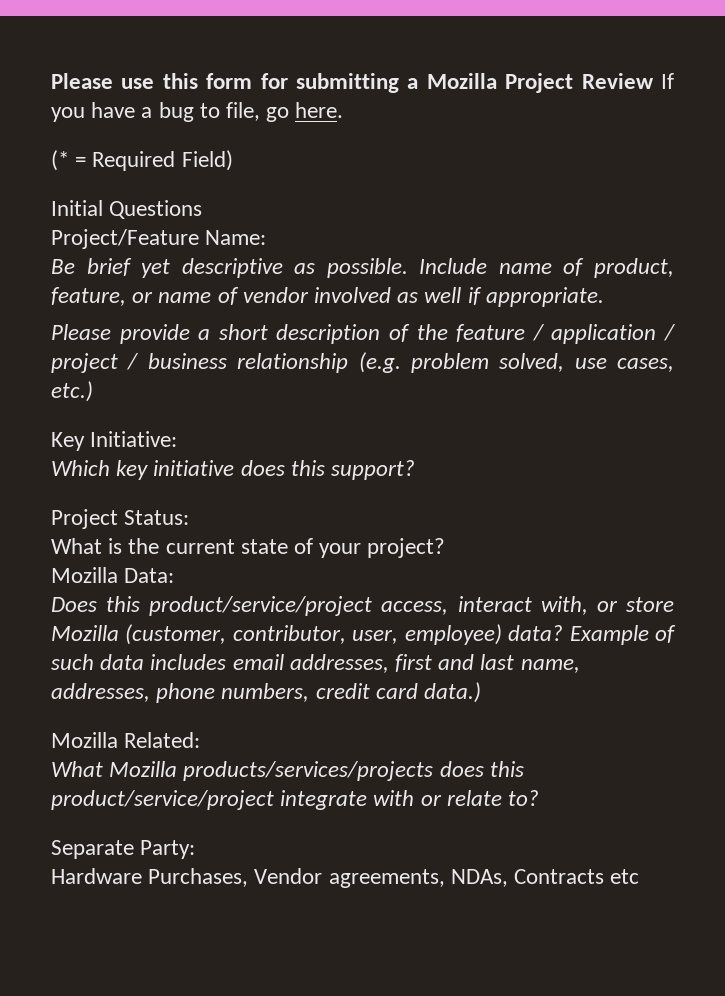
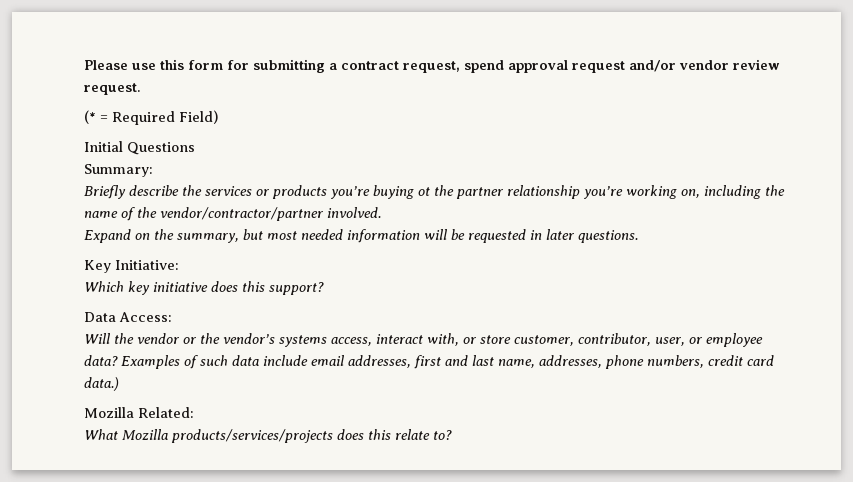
[426,73,674,93] [51,102,344,122] Mozilla Project Review If you have a bug to file, go here. -> [341,59,780,73] [84,83,140,95] contract request, spend approval request and/or vendor review request.
[51,229,267,249] [51,258,674,278] [51,287,604,307] [51,324,677,344] [51,352,674,373] [51,381,93,402] Project/Feature Name: // Be brief yet descriptive as possible. Include name of product, feature, or name of vendor involved as well if appropriate. // Please provide a short description of the feature / application / project / business relationship (e.g. problem solved, use cases, etc.) -> [84,164,153,177] [84,185,785,199] [84,207,381,221] [84,229,638,243] Summary: // Briefly describe the services or products you’re buying ot the partner relationship you’re working on, including the name of the vendor/contractor/partner involved. // Expand on the summary, but most needed information will be requested in later questions.
[51,509,190,529] [51,538,446,558] [51,567,175,583] [51,596,373,616] Project Status: // What is the current state of your project? // Mozilla Data: // Does this product/service/project -> [84,312,172,322] [84,333,327,347] Data Access: // Will the vendor or the vendor’s systems
[51,624,649,645] Mozilla (customer, contributor, user, employee) data? Example -> [514,333,763,347] [84,355,180,369] customer, contributor, user, or employee data? Examples
[150,654,227,670] includes -> [263,355,308,366] include
[51,790,540,810] [51,840,196,859] [51,868,640,888] product/service/project integrate with or relate to? // Separate Party: // Hardware Purchases, Vendor agreements, NDAs, Contracts etc -> [395,429,452,440] relate to?

